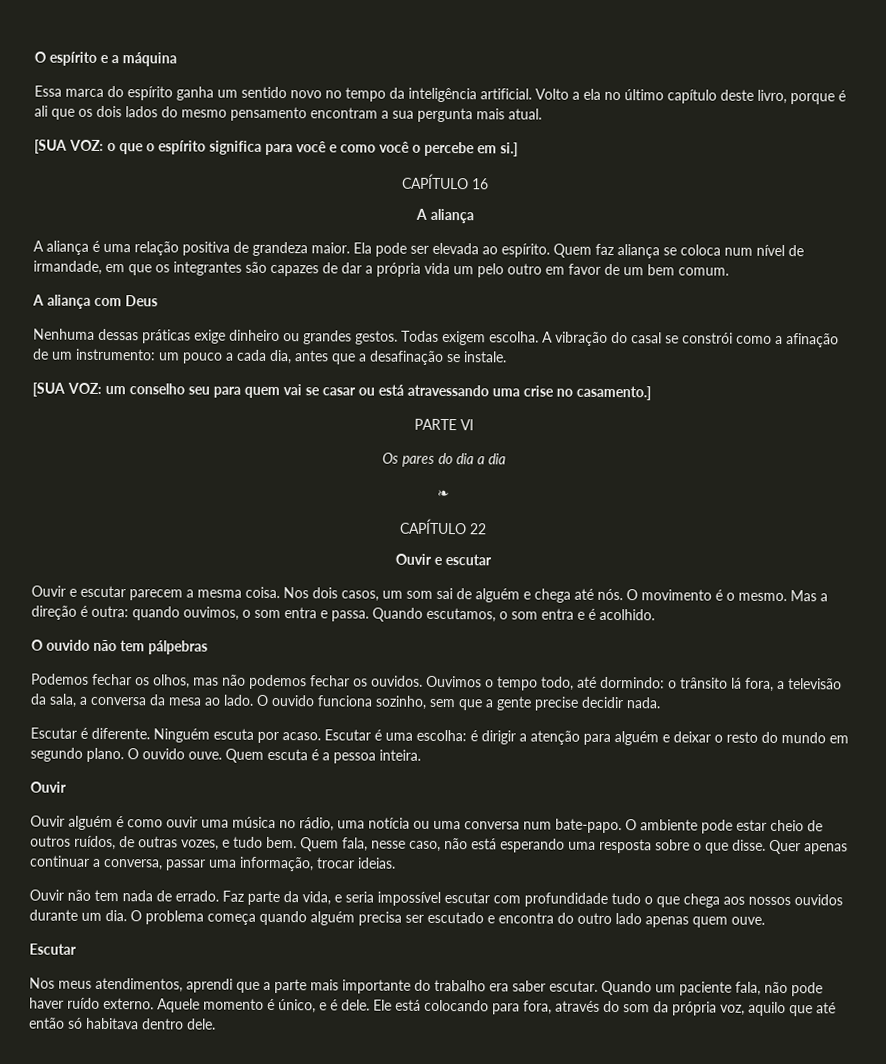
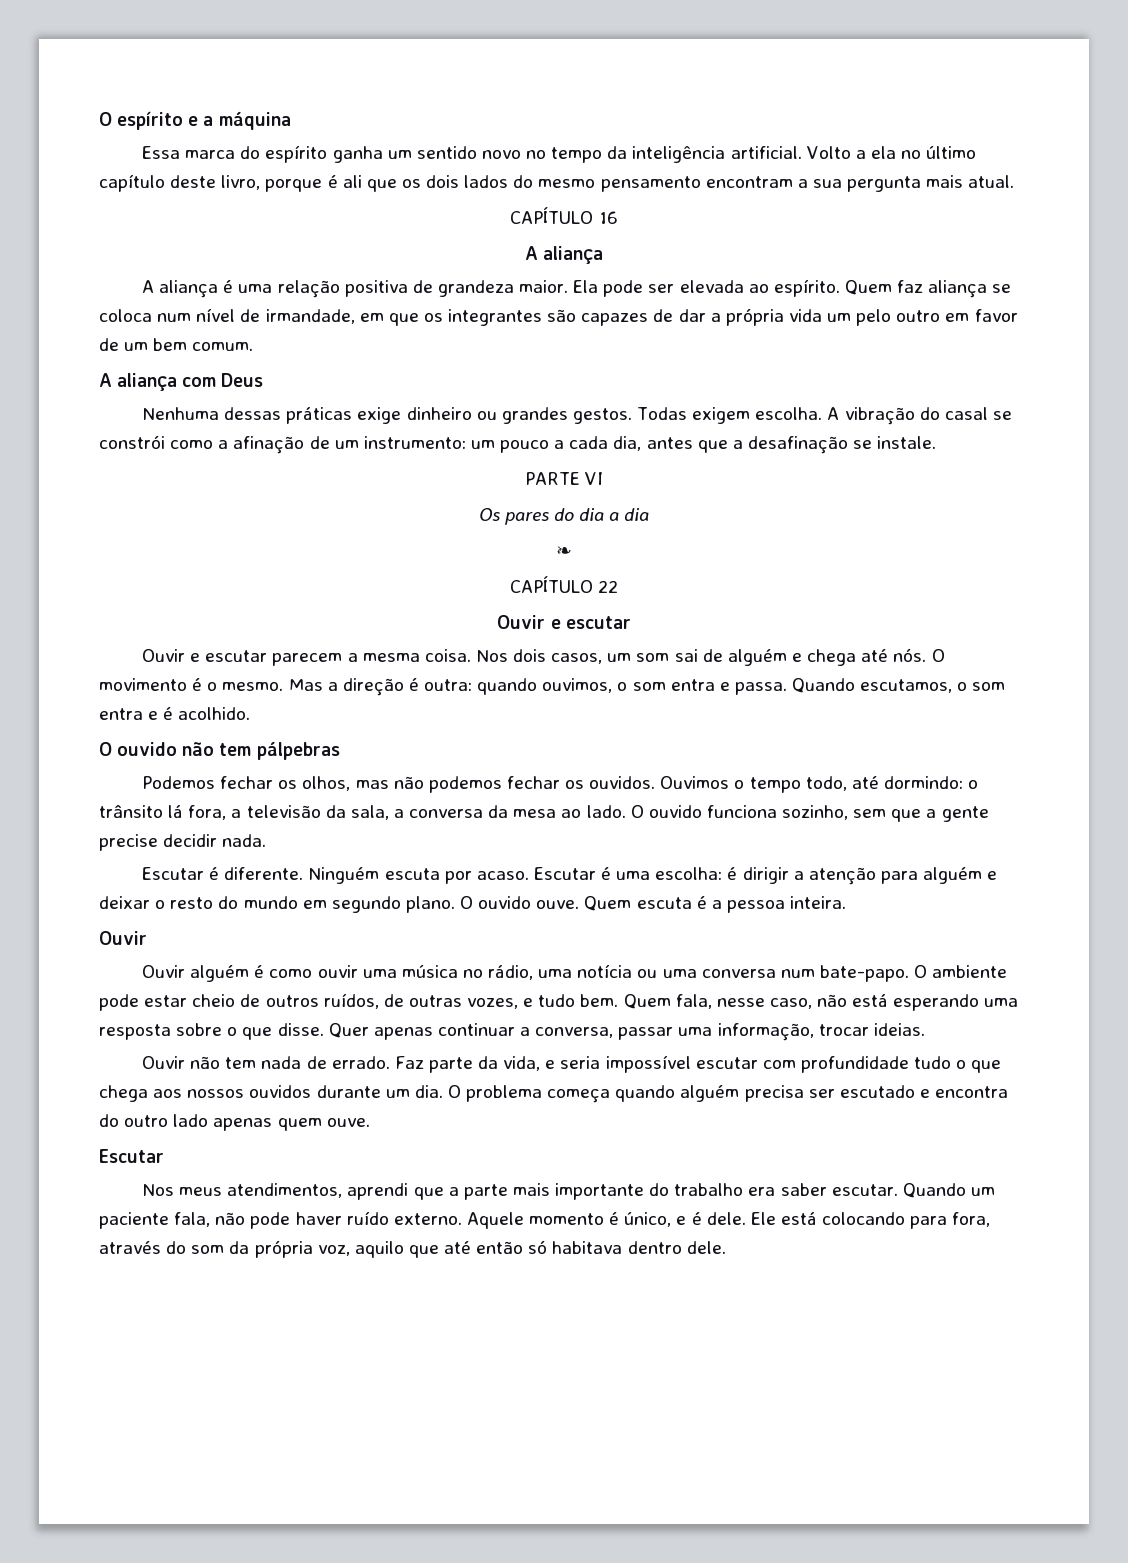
[34,139,518,157] // [SUA VOZ: o que o espírito significa para você e como você o percebe em si.] -> (1015, 181) none
[32,382,651,401] // [SUA VOZ: um conselho seu para quem vai se casar ou está atravessando uma crise no casamento.] -> (937, 442) none

